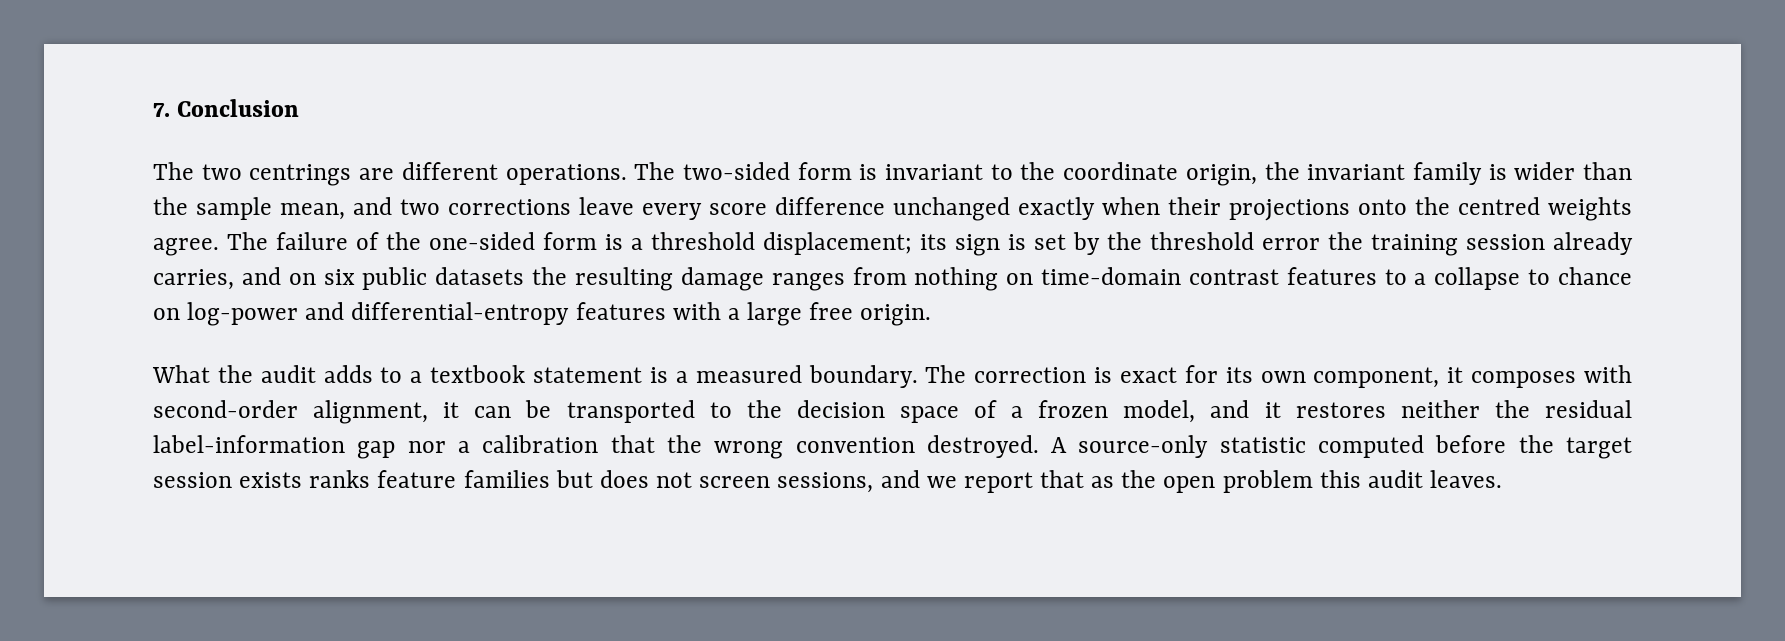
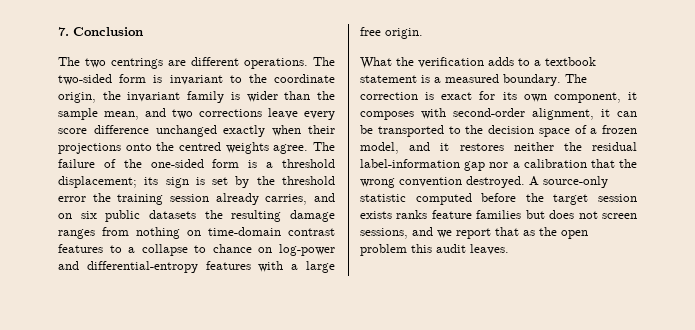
[260,365,316,383] audit -> [418,57,484,68] verification

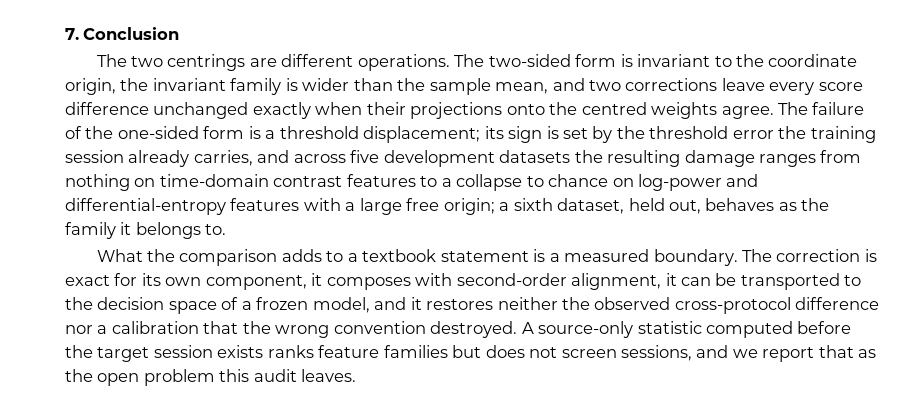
[58,210,141,222] on six public -> [293,150,495,167] across five development
[385,28,423,39] origin. -> [443,198,830,215] [65,222,227,239] origin; a sixth dataset, held out, behaves as the family it belongs to.
[418,57,484,68] verification -> [179,249,278,266] comparison
[592,142,637,151] [360,159,486,171] residual label-information gap -> [594,297,880,314] observed cross-protocol difference

